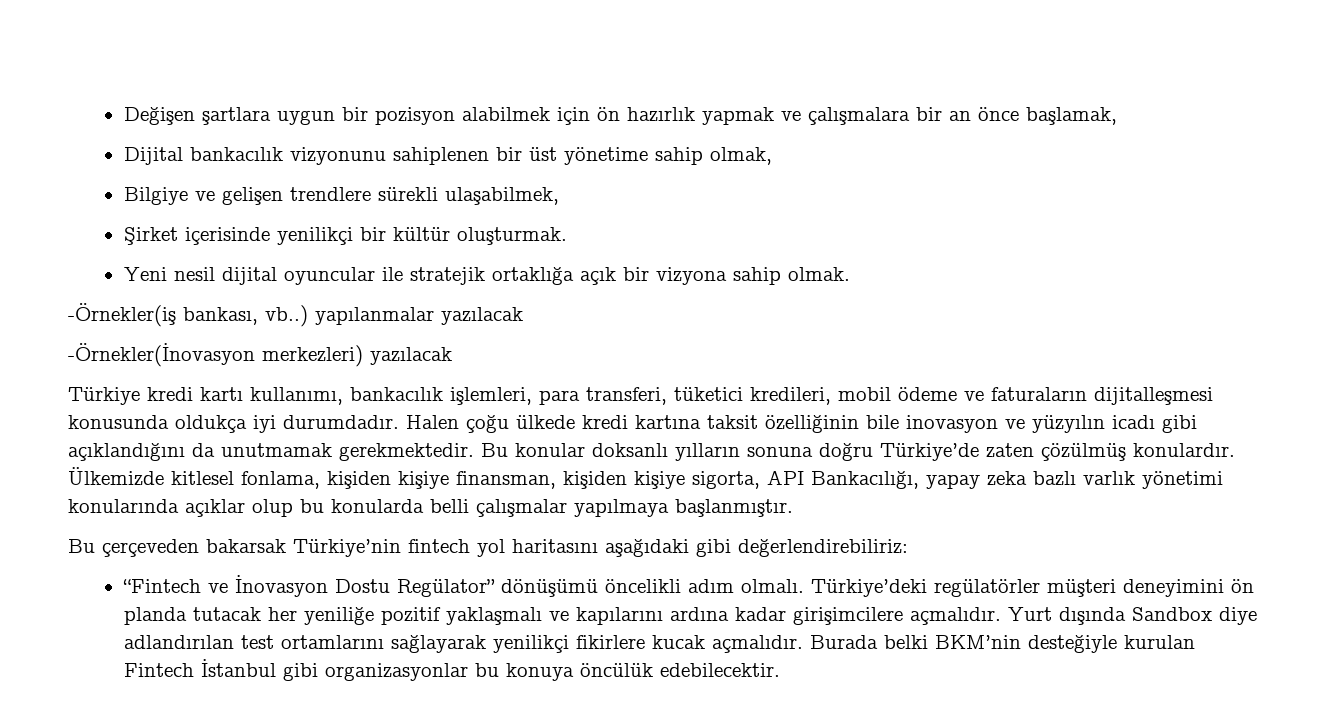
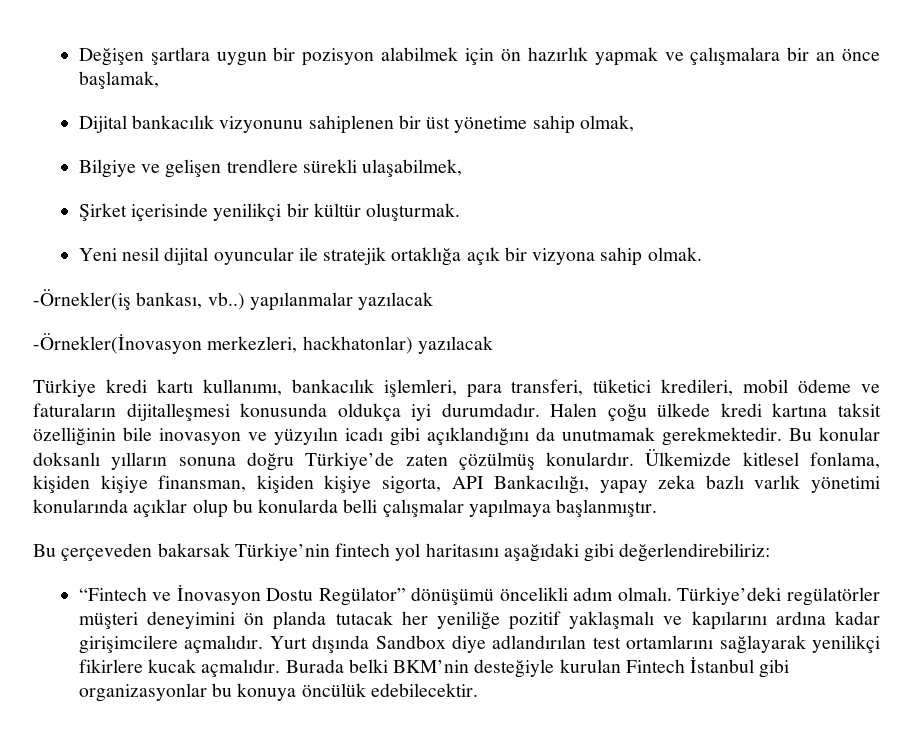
[262,345,363,367] merkezleri) -> [207,336,413,354] merkezleri, hackhatonlar)

